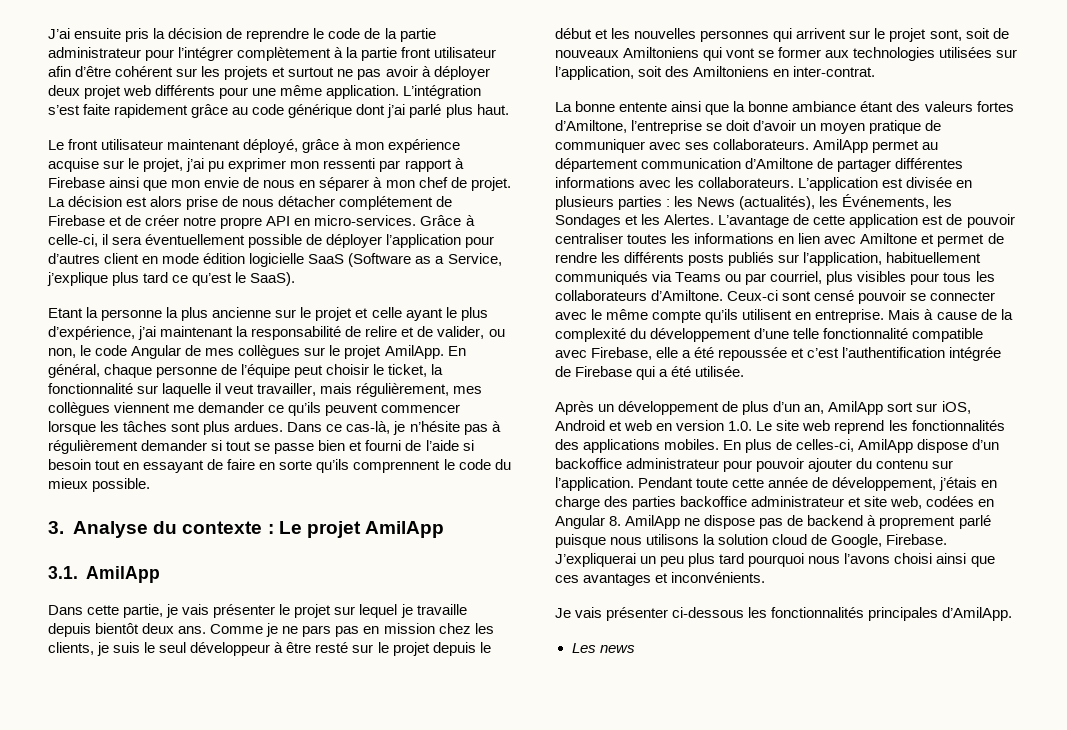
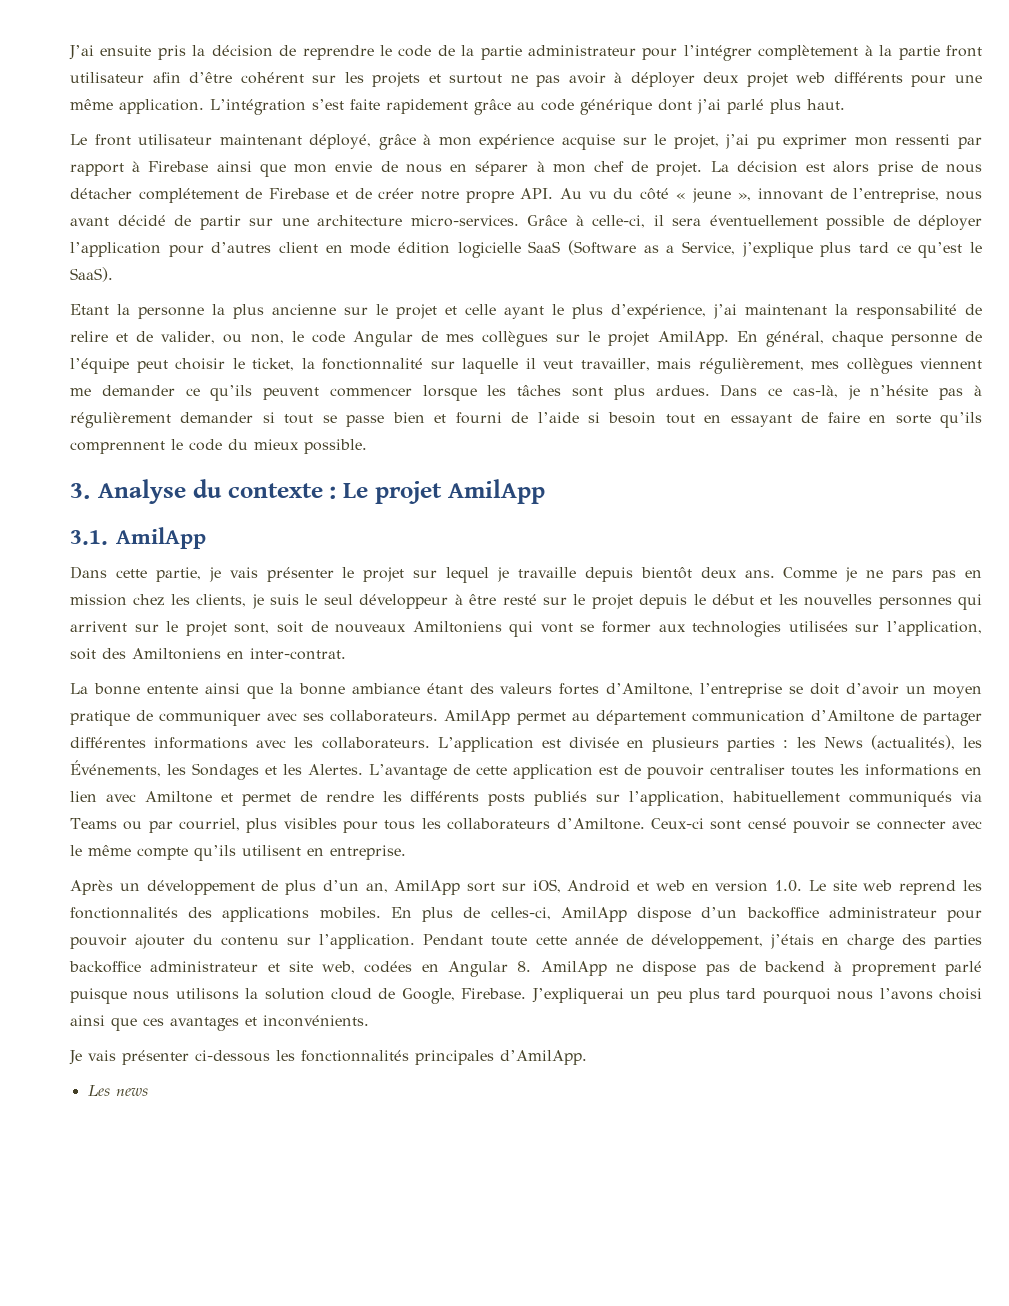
[266,216,311,226] API en -> [520,188,983,203] [70,215,402,230] API. Au vu du côté « jeune », innovant de l’entreprise, nous avant décidé de partir sur une architecture
[888,309,1013,320] [555,328,984,342] [555,347,1002,361] [555,366,745,380] Mais à cause de la complexité du développement d’une telle fonctionnalité compatible avec Firebase, elle a été repoussée et c’est l’authentification intégrée de Firebase qui a été utilisée. -> (406, 852) none

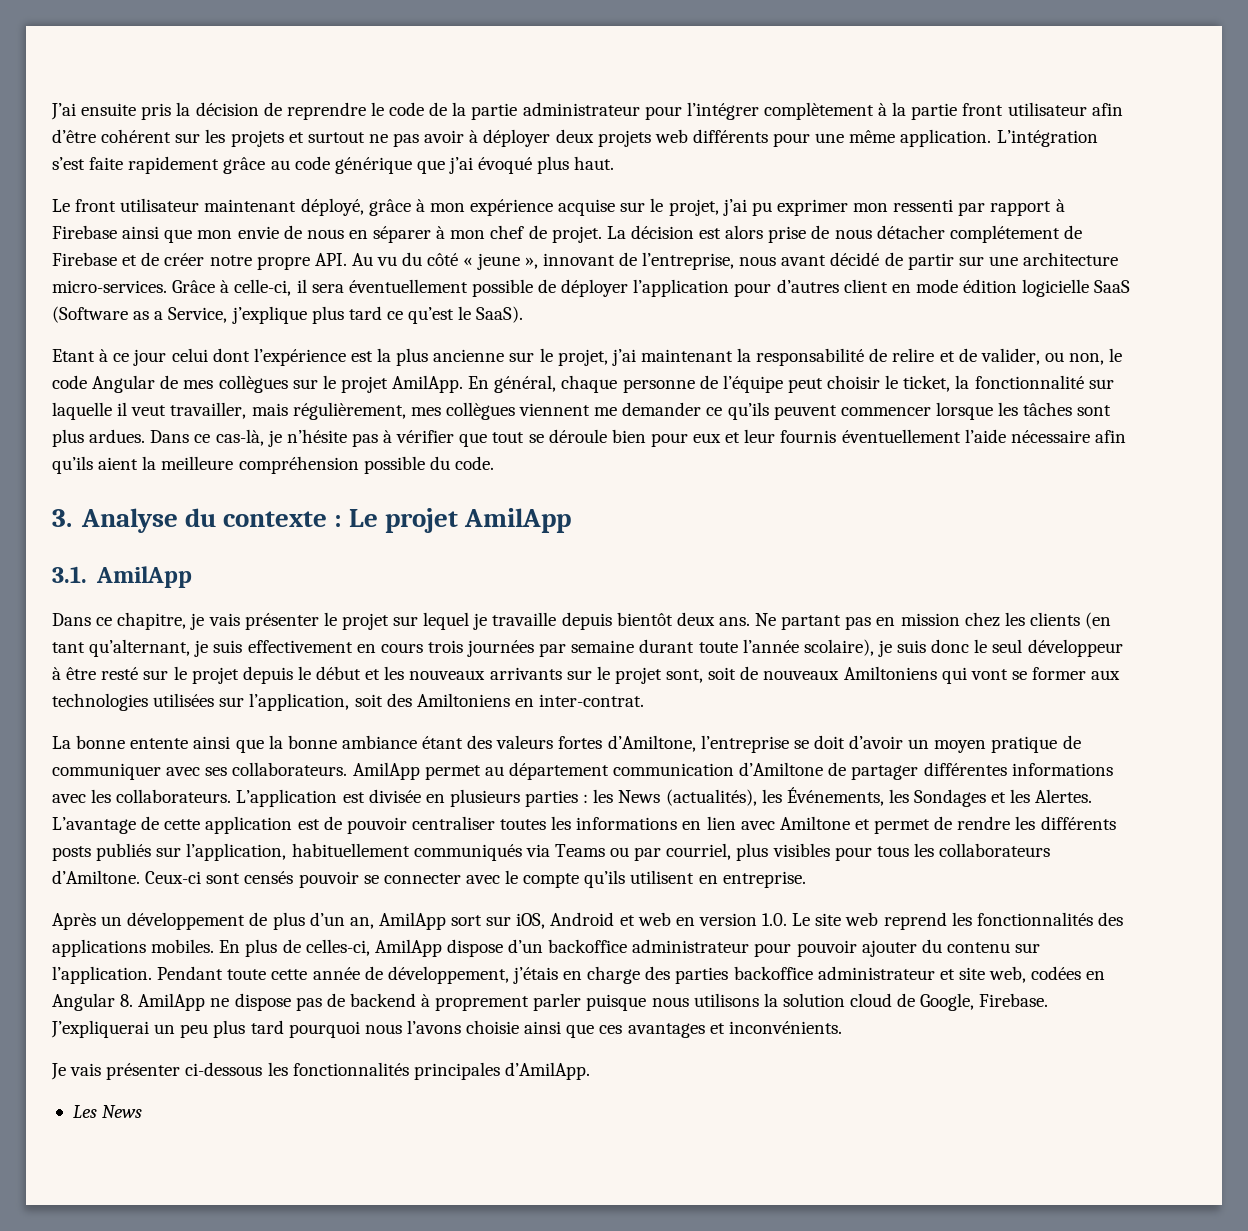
[746,72,788,87] projet -> [597,130,651,147] projets
[658,99,764,114] dont j’ai parlé -> [416,157,533,174] que j’ai évoqué
[117,304,204,319] la personne -> [99,348,373,366] à ce jour celui dont l’expérience est
[396,304,706,319] projet et celle ayant le plus d’expérience, -> [557,349,608,366] projet,
[70,412,983,428] [70,439,367,454] régulièrement demander si tout se passe bien et fourni de l’aide si besoin tout en essayant de faire en sorte qu’ils comprennent le code du mieux possible. -> [396,429,1126,447] [52,456,494,474] vérifier que tout se déroule bien pour eux et leur fournis éventuellement l’aide nécessaire afin qu’ils aient la meilleure compréhension possible du code.
[115,567,201,582] cette partie, -> [96,612,187,630] ce chapitre,
[783,567,924,582] Comme je ne pars -> [755,613,842,630] Ne partant
[196,594,300,609] clients, je suis -> [1029,612,1112,629] [52,639,970,657] clients (en tant qu’alternant, je suis effectivement en cours trois journées par semaine durant toute l’année scolaire), je suis donc
[804,594,982,610] [70,621,127,632] nouvelles personnes qui arrivent -> [409,667,562,680] nouveaux arrivants
[747,818,787,829] censé -> [244,871,294,884] censés
[88,845,131,856] même -> (519, 877) none
[944,961,982,976] parlé -> [533,993,582,1011] parler
[938,988,982,1000] choisi -> [466,1020,520,1034] choisie
[115,1087,148,1096] news -> [102,1105,143,1118] News

